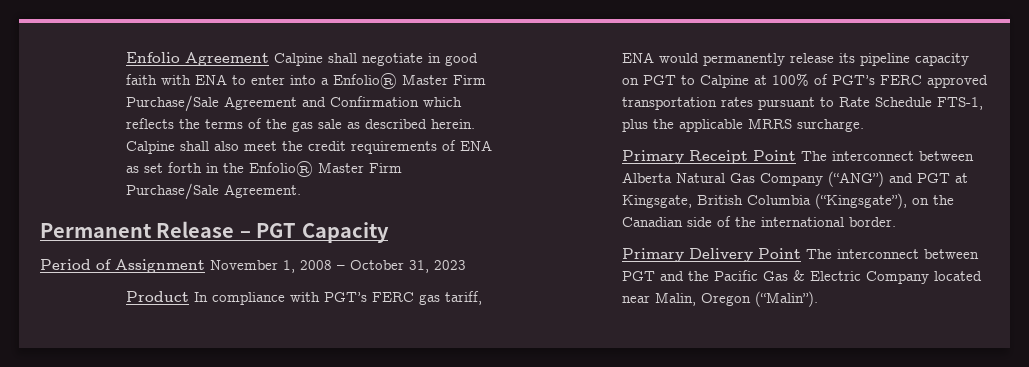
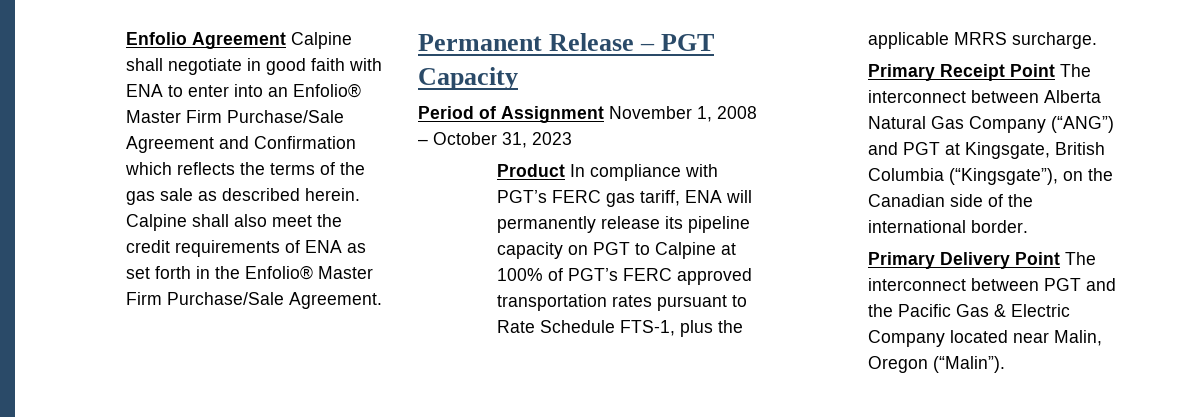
[320,78,329,85] a -> [267,87,288,97] an
[658,53,699,63] would -> [725,190,752,203] will

